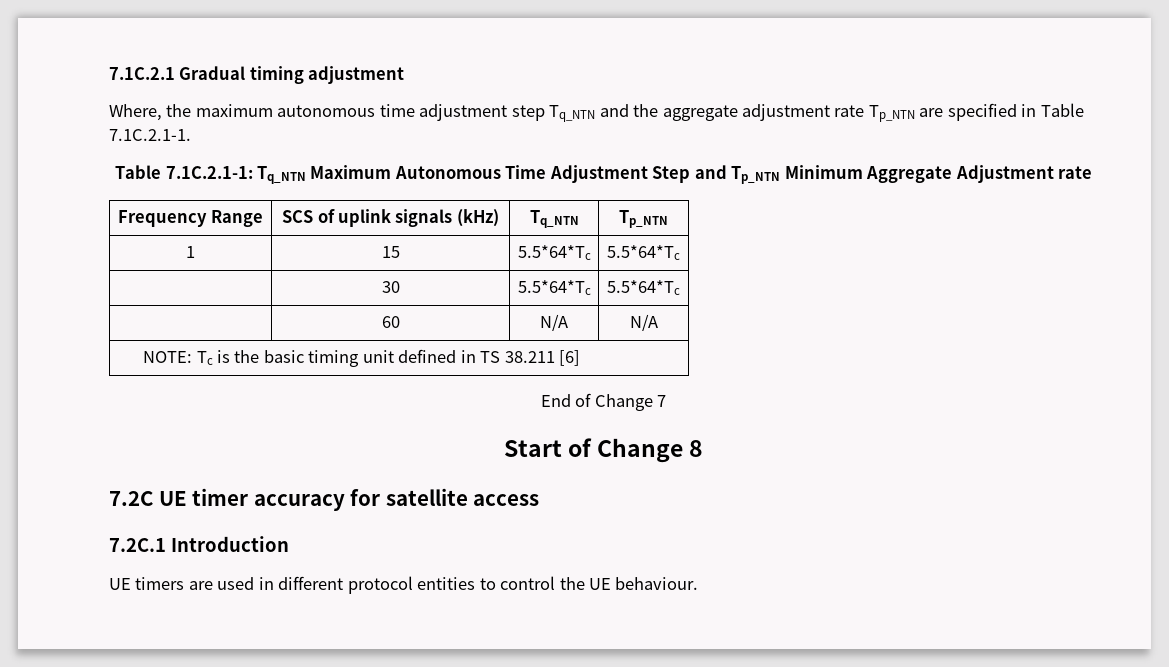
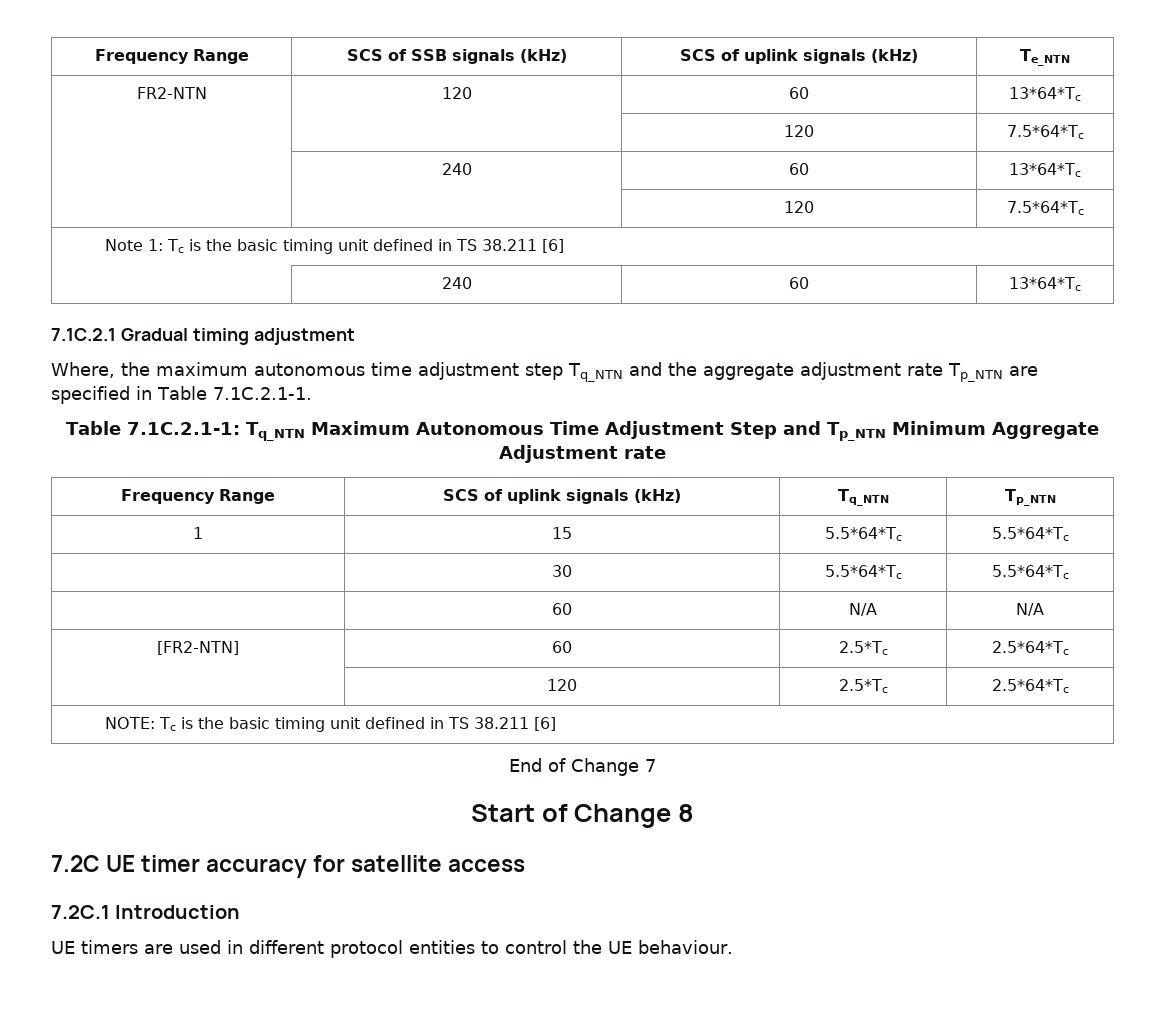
(109, 73) none -> [94,49,249,64] [346,49,567,64] [680,49,918,64] [1020,49,1070,66] [136,87,207,99] [441,87,472,99] [789,87,809,99] [1009,87,1081,101] [784,125,814,137] [1006,125,1084,139] [441,163,472,175] [789,163,809,175] [1009,163,1081,177] [784,201,814,213] [1006,201,1084,215] [104,239,564,254] [441,277,472,289] [789,277,809,289] [1009,277,1081,291] Frequency Range | SCS of SSB signals (kHz) | SCS of uplink signals (kHz) | Te_NTN // FR2-NTN | 120 | 60 | 13*64*Tc // | | 120 | 7.5*64*Tc // | 240 | 60 | 13*64*Tc // | | 120 | 7.5*64*Tc // Note 1: Tc is the basic timing unit defined in TS 38.211 [6] // | 240 | 60 | 13*64*Tc //
(658, 322) none -> [157,641,239,655] [552,641,572,653] [838,641,888,655] [991,641,1069,655] [547,679,577,691] [838,679,888,693] [991,679,1069,693] // [FR2-NTN] | 60 | 2.5*Tc | 2.5*64*Tc // | 120 | 2.5*Tc | 2.5*64*Tc

